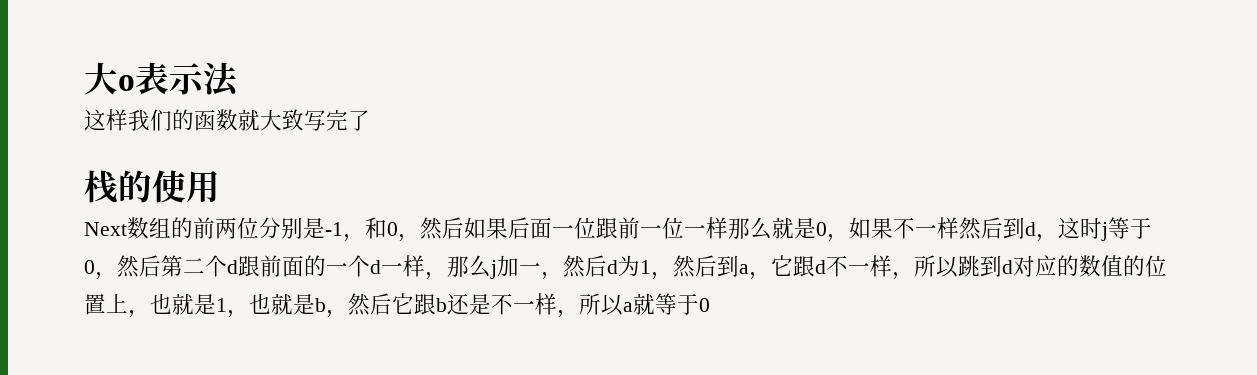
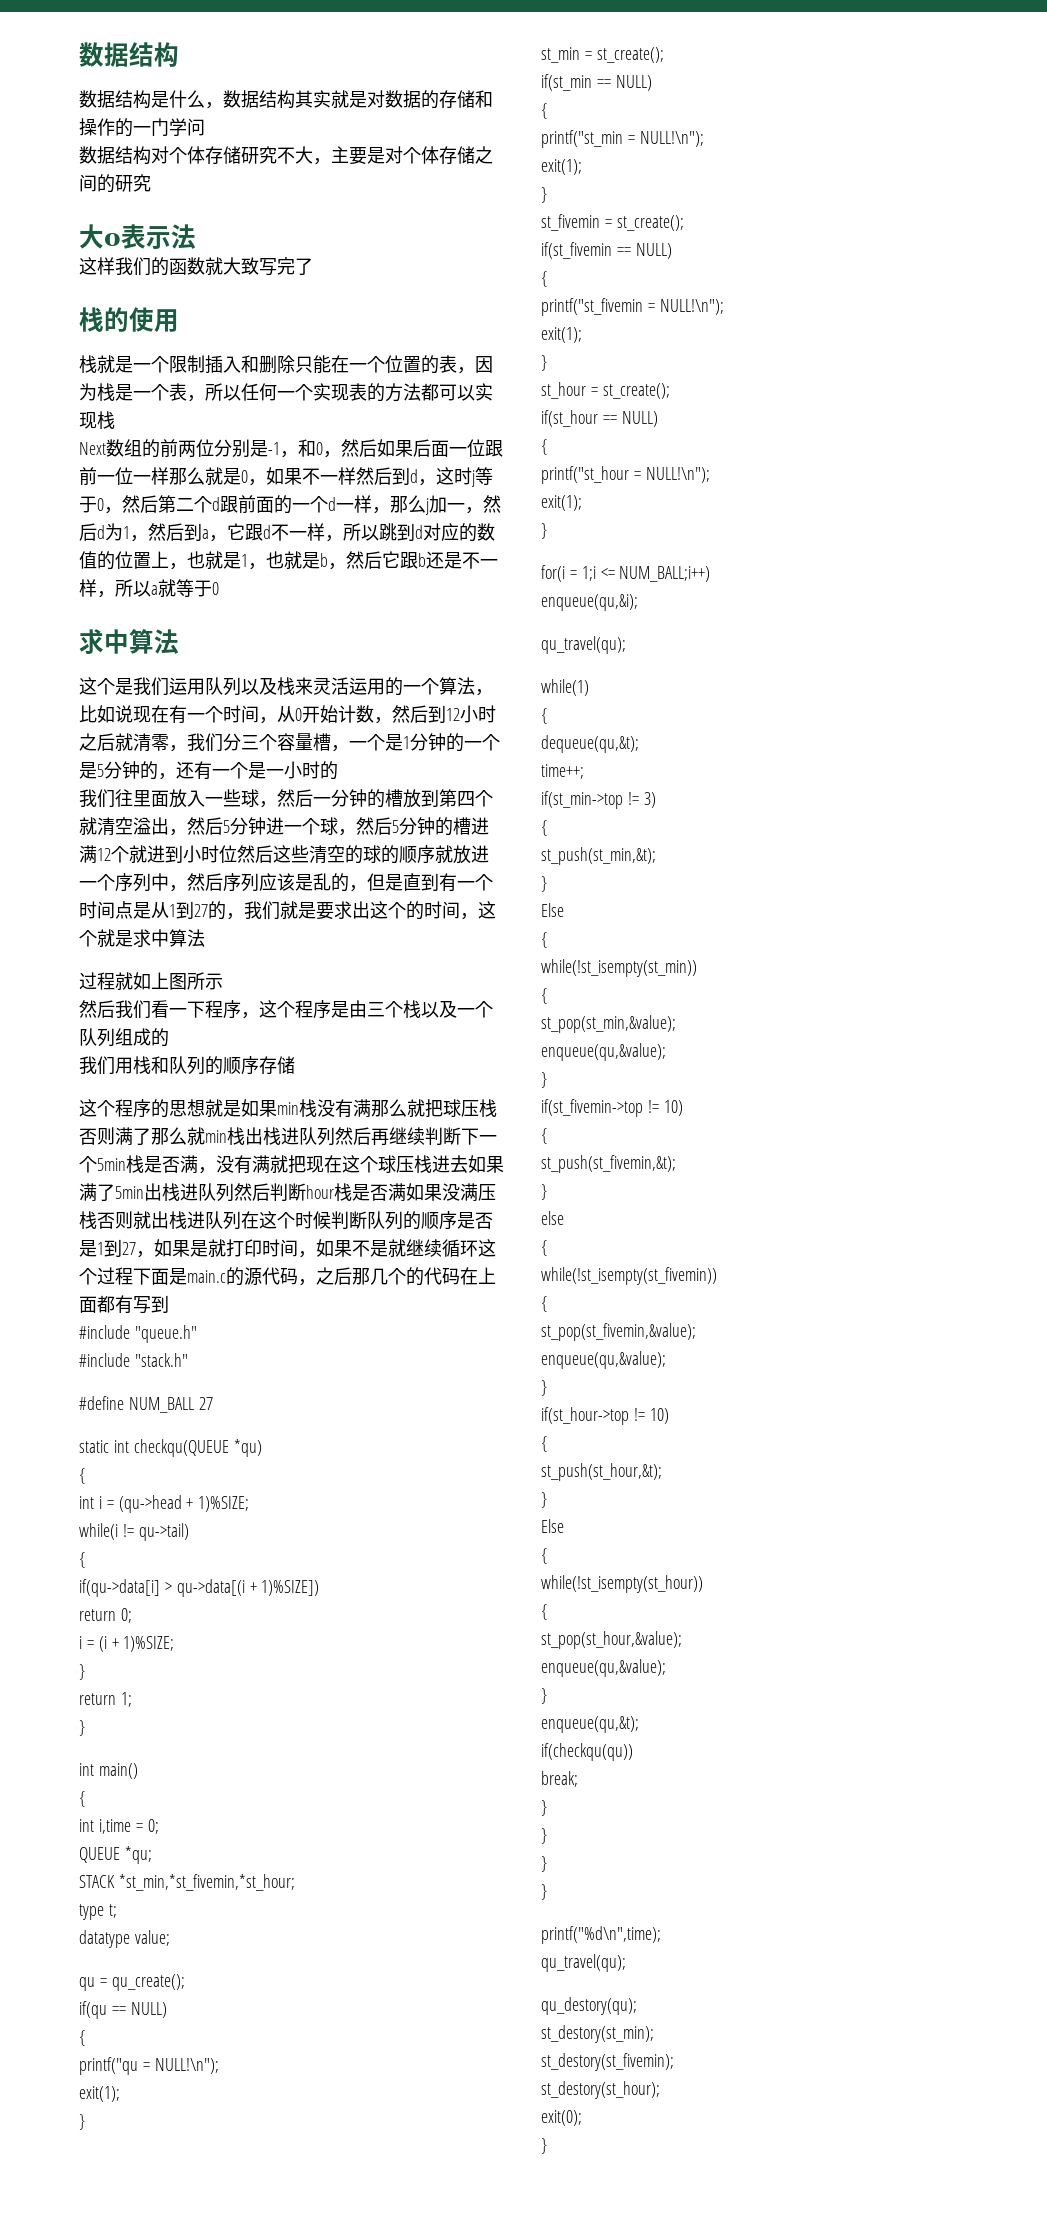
(84, 78) none -> [79,42,179,67] [79,90,493,109] [79,118,205,137] [79,146,493,165] [79,174,151,193] 数据结构 // 数据结构是什么，数据结构其实就是对数据的存储和操作的一门学问 // 数据结构对个体存储研究不大，主要是对个体存储之间的研究 //
(220, 186) none -> [79,355,493,374] [79,383,493,402] [79,411,115,429] // 栈就是一个限制插入和删除只能在一个位置的表，因为栈是一个表，所以任何一个实现表的方法都可以实现栈
(710, 305) none -> [79,629,179,655] [79,677,493,696] [79,705,496,724] [79,733,500,752] [79,761,338,780] [79,789,493,808] [79,817,489,836] [79,845,489,864] [79,873,493,892] [79,901,496,920] [79,929,205,947] [79,972,223,990] [79,1000,493,1019] [79,1028,169,1047] [79,1056,295,1075] [79,1099,497,1118] [79,1127,497,1146] [79,1155,504,1174] [79,1183,496,1202] [79,1211,493,1230] [79,1239,496,1258] [79,1267,496,1286] [79,1295,169,1314] [79,1325,197,1343] [79,1353,188,1367] [79,1396,213,1413] [79,1439,262,1457] [79,1468,85,1484] [79,1495,250,1513] [79,1523,189,1541] [79,1552,85,1568] [79,1579,320,1597] [79,1608,132,1623] [79,1636,175,1652] [79,1664,85,1680] [79,1692,132,1707] [79,1720,85,1736] [79,1763,138,1779] [79,1791,85,1807] [79,1819,159,1834] [79,1846,152,1864] [79,1874,295,1891] [79,1904,117,1920] [79,1930,170,1948] [79,1974,185,1991] [79,2001,167,2019] [79,2030,85,2046] [79,2057,219,2075] [79,2086,120,2102] [79,2114,85,2130] [541,47,664,63] [541,74,652,91] [541,103,547,119] [541,130,704,148] [541,159,582,175] [541,187,547,203] [541,214,684,231] [541,242,672,259] [541,271,547,287] [541,298,724,316] [541,327,582,343] [541,355,547,371] [541,382,670,399] [541,410,658,427] [541,439,547,455] [541,466,710,484] [541,495,582,511] [541,523,547,539] [541,565,711,582] [541,594,638,611] [541,636,626,654] [541,679,589,696] [541,708,547,724] [541,735,639,753] [541,764,584,779] [541,791,656,809] [541,820,547,836] [541,847,656,865] [541,876,547,892] [541,903,564,917] [541,932,547,948] [541,959,697,977] [541,988,547,1004] [541,1015,676,1033] [541,1043,666,1061] [541,1072,547,1088] [541,1099,683,1117] [541,1128,547,1144] [541,1155,676,1173] [541,1184,547,1200] [541,1211,564,1225] [541,1240,547,1256] [541,1267,717,1285] [541,1296,547,1312] [541,1323,696,1341] [541,1351,666,1369] [541,1380,547,1396] [541,1407,669,1425] [541,1436,547,1452] [541,1463,662,1481] [541,1492,547,1508] [541,1519,564,1533] [541,1548,547,1564] [541,1575,703,1593] [541,1604,547,1620] [541,1631,682,1649] [541,1659,666,1677] [541,1688,547,1704] [541,1716,639,1733] [541,1743,633,1761] [541,1771,578,1787] [541,1800,547,1816] [541,1828,547,1844] [541,1856,547,1872] [541,1884,547,1900] [541,1926,661,1944] [541,1954,626,1972] [541,1997,637,2015] [541,2025,654,2043] [541,2053,674,2071] [541,2081,660,2099] [541,2110,582,2126] [541,2138,547,2154] // 求中算法 // 这个是我们运用队列以及栈来灵活运用的一个算法，比如说现在有一个时间，从0开始计数，然后到12小时之后就清零，我们分三个容量槽，一个是1分钟的一个是5分钟的，还有一个是一小时的 // 我们往里面放入一些球，然后一分钟的槽放到第四个就清空溢出，然后5分钟进一个球，然后5分钟的槽进满12个就进到小时位然后这些清空的球的顺序就放进一个序列中，然后序列应该是乱的，但是直到有一个时间点是从1到27的，我们就是要求出这个的时间，这个就是求中算法 // 过程就如上图所示 // 然后我们看一下程序，这个程序是由三个栈以及一个队列组成的 // 我们用栈和队列的顺序存储 // 这个程序的思想就是如果min栈没有满那么就把球压栈否则满了那么就min栈出栈进队列然后再继续判断下一个5min栈是否满，没有满就把现在这个球压栈进去如果满了5min出栈进队列然后判断hour栈是否满如果没满压栈否则就出栈进队列在这个时候判断队列的顺序是否是1到27，如果是就打印时间，如果不是就继续循环这个过程下面是main.c的源代码，之后那几个的代码在上面都有写到 // #include "queue.h" // #include "stack.h" // #define NUM_BALL 27 // static int checkqu(QUEUE *qu) // { // int i = (qu->head + 1)%SIZE; // while(i != qu->tail) // { // if(qu->data[i] > qu->data[(i + 1)%SIZE]) // return 0; // i = (i + 1)%SIZE; // } // return 1; // } // int main() // { // int i,time = 0; // QUEUE *qu; // STACK *st_min,*st_fivemin,*st_hour; // type t; // datatype value; // qu = qu_create(); // if(qu == NULL) // { // printf("qu = NULL!\n"); // exit(1); // } // st_min = st_create(); // if(st_min == NULL) // { // printf("st_min = NULL!\n"); // exit(1); // } // st_fivemin = st_create(); // if(st_fivemin == NULL) // { // printf("st_fivemin = NULL!\n"); // exit(1); // } // st_hour = st_create(); // if(st_hour == NULL) // { // printf("st_hour = NULL!\n"); // exit(1); // } // for(i = 1;i <= NUM_BALL;i++) // enqueue(qu,&i); // qu_travel(qu); // while(1) // { // dequeue(qu,&t); // time++; // if(st_min->top != 3) // { // st_push(st_min,&t); // } // Else // { // while(!st_isempty(st_min)) // { // st_pop(st_min,&value); // enqueue(qu,&value); // } // if(st_fivemin->top != 10) // { // st_push(st_fivemin,&t); // } // else // { // while(!st_isempty(st_fivemin)) // { // st_pop(st_fivemin,&value); // enqueue(qu,&value); // } // if(st_hour->top != 10) // { // st_push(st_hour,&t); // } // Else // { // while(!st_isempty(st_hour)) // { // st_pop(st_hour,&value); // enqueue(qu,&value); // } // enqueue(qu,&t); // if(checkqu(qu)) // break; // } // } // } // } // printf("%d\n",time); // qu_travel(qu); // qu_destory(qu); // st_destory(st_min); // st_destory(st_fivemin); // st_destory(st_hour); // exit(0); // }

